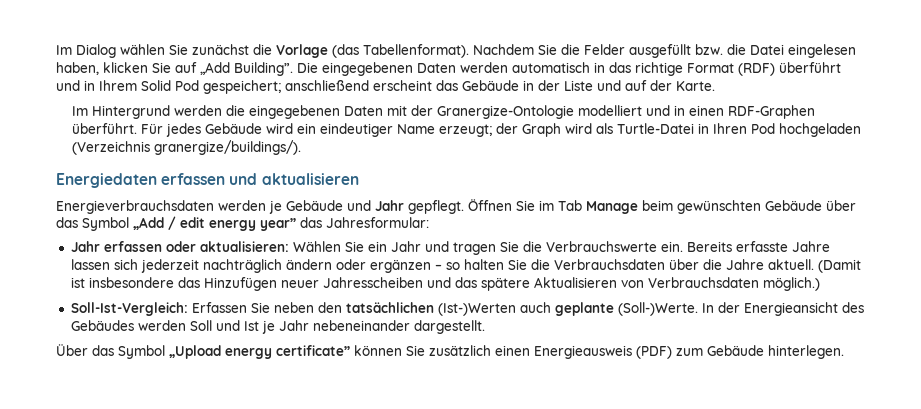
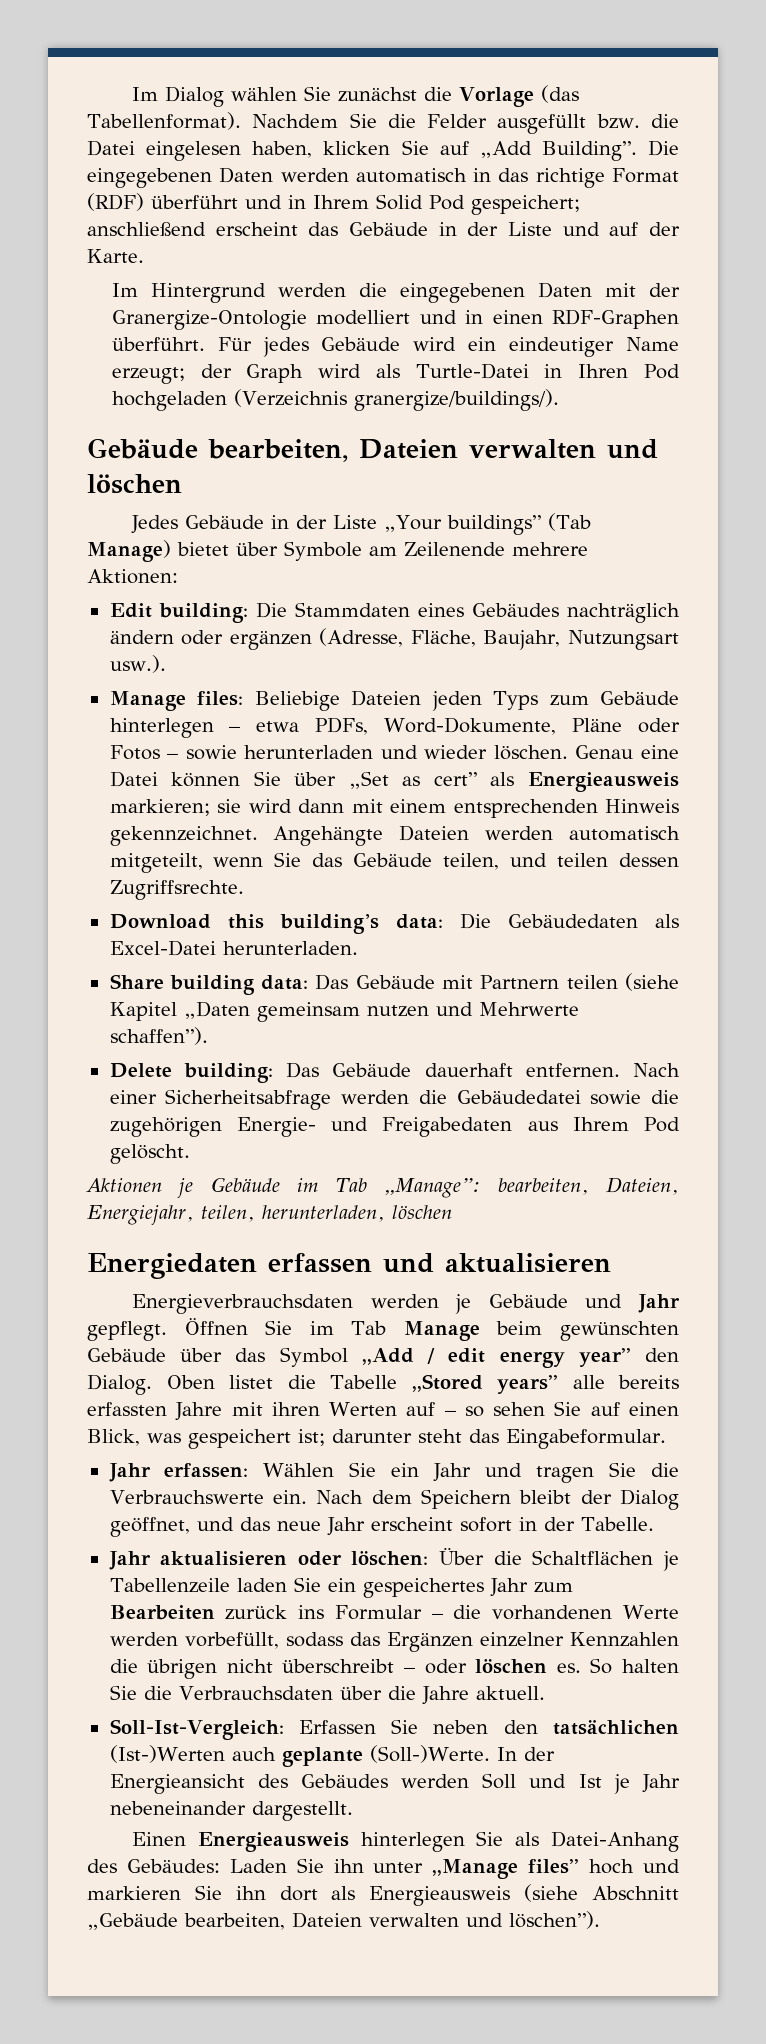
(301, 147) none -> [87,438,658,462] [87,474,182,494] [130,513,591,535] [87,540,588,562] [87,569,178,584] [109,602,680,623] [109,628,679,650] [109,655,166,673] [109,690,679,711] [109,717,680,738] [109,745,679,760] [109,771,679,792] [109,799,679,818] [109,825,680,846] [109,852,679,873] [109,880,244,900] [109,913,679,934] [109,940,358,956] [109,973,679,995] [109,1001,579,1022] [109,1027,208,1045] [109,1062,681,1083] [109,1089,680,1110] [109,1117,681,1137] [109,1144,190,1164] [86,1177,679,1198] [87,1205,452,1225] // Gebäude bearbeiten, Dateien verwalten und löschen // Jedes Gebäude in der Liste „Your buildings” (Tab Manage) bietet über Symbole am Zeilenende mehrere Aktionen: // Edit building: Die Stammdaten eines Gebäudes nachträglich ändern oder ergänzen (Adresse, Fläche, Baujahr, Nutzungsart usw.). // Manage files: Beliebige Dateien jeden Typs zum Gebäude hinterlegen – etwa PDFs, Word-Dokumente, Pläne oder Fotos – sowie herunterladen und wieder löschen. Genau eine Datei können Sie über „Set as cert” als Energieausweis markieren; sie wird dann mit einem entsprechenden Hinweis gekennzeichnet. Angehängte Dateien werden automatisch mitgeteilt, wenn Sie das Gebäude teilen, und teilen dessen Zugriffsrechte. // Download this building’s data: Die Gebäudedaten als Excel-Datei herunterladen. // Share building data: Das Gebäude mit Partnern teilen (siehe Kapitel „Daten gemeinsam nutzen und Mehrwerte schaffen”). // Delete building: Das Gebäude dauerhaft entfernen. Nach einer Sicherheitsabfrage werden die Gebäudedatei sowie die zugehörigen Energie- und Freigabedaten aus Ihrem Pod gelöscht. // Aktionen je Gebäude im Tab „Manage”: bearbeiten, Dateien, Energiejahr, teilen, herunterladen, löschen
[300,217,429,228] [70,241,289,252] das Jahresformular: // Jahr erfassen oder aktualisieren: -> [645,1348,679,1362] [87,1374,679,1395] [87,1401,680,1421] [87,1429,666,1449] [108,1463,249,1482] den Dialog. Oben listet die Tabelle „Stored years” alle bereits erfassten Jahre mit ihren Werten auf – so sehen Sie auf einen Blick, was gespeichert ist; darunter steht das Eingabeformular. // Jahr erfassen:
[686,241,830,252] [70,259,460,273] Bereits erfasste Jahre lassen sich jederzeit nachträglich ändern oder ergänzen – so -> [316,1489,679,1510] [109,1517,654,1537] [108,1548,679,1571] [109,1577,573,1598] [109,1605,680,1620] [109,1632,679,1652] [109,1658,613,1679] Nach dem Speichern bleibt der Dialog geöffnet, und das neue Jahr erscheint sofort in der Tabelle. // Jahr aktualisieren oder löschen: Über die Schaltflächen je Tabellenzeile laden Sie ein gespeichertes Jahr zum Bearbeiten zurück ins Formular – die vorhandenen Werte werden vorbefüllt, sodass das Ergänzen einzelner Kennzahlen die übrigen nicht überschreibt – oder löschen es. So
[817,259,861,273] [70,277,820,291] (Damit ist insbesondere das Hinzufügen neuer Jahresscheiben und das spätere Aktualisieren von Verbrauchsdaten möglich.) -> (545, 1693) none
[56,344,844,359] Über das Symbol „Upload energy certificate” können Sie zusätzlich einen Energieausweis (PDF) zum Gebäude hinterlegen. -> [131,1831,679,1852] [87,1858,681,1879] [87,1884,679,1906] [87,1911,600,1930] Einen Energieausweis hinterlegen Sie als Datei-Anhang des Gebäudes: Laden Sie ihn unter „Manage files” hoch und markieren Sie ihn dort als Energieausweis (siehe Abschnitt „Gebäude bearbeiten, Dateien verwalten und löschen”).

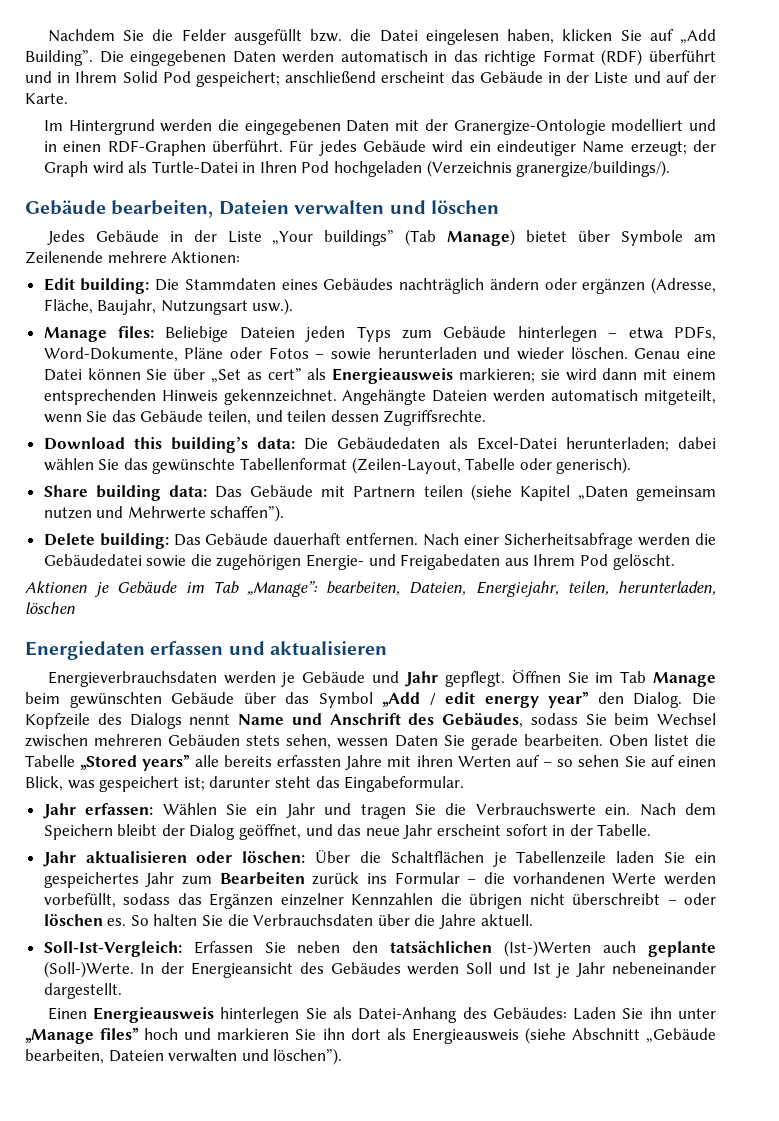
[131,85,579,107] [87,112,241,130] Im Dialog wählen Sie zunächst die Vorlage (das Tabellenformat). -> (47, 35) none
[222,941,358,955] herunterladen. -> [565,437,716,452] [43,457,632,474] herunterladen; dabei wählen Sie das gewünschte Tabellenformat (Zeilen-Layout, Tabelle oder generisch).
(152, 1384) none -> [692,693,717,705] [25,713,716,729] [25,734,603,750] Die Kopfzeile des Dialogs nennt Name und Anschrift des Gebäudes, sodass Sie beim Wechsel zwischen mehreren Gebäuden stets sehen, wessen Daten Sie gerade bearbeiten.

